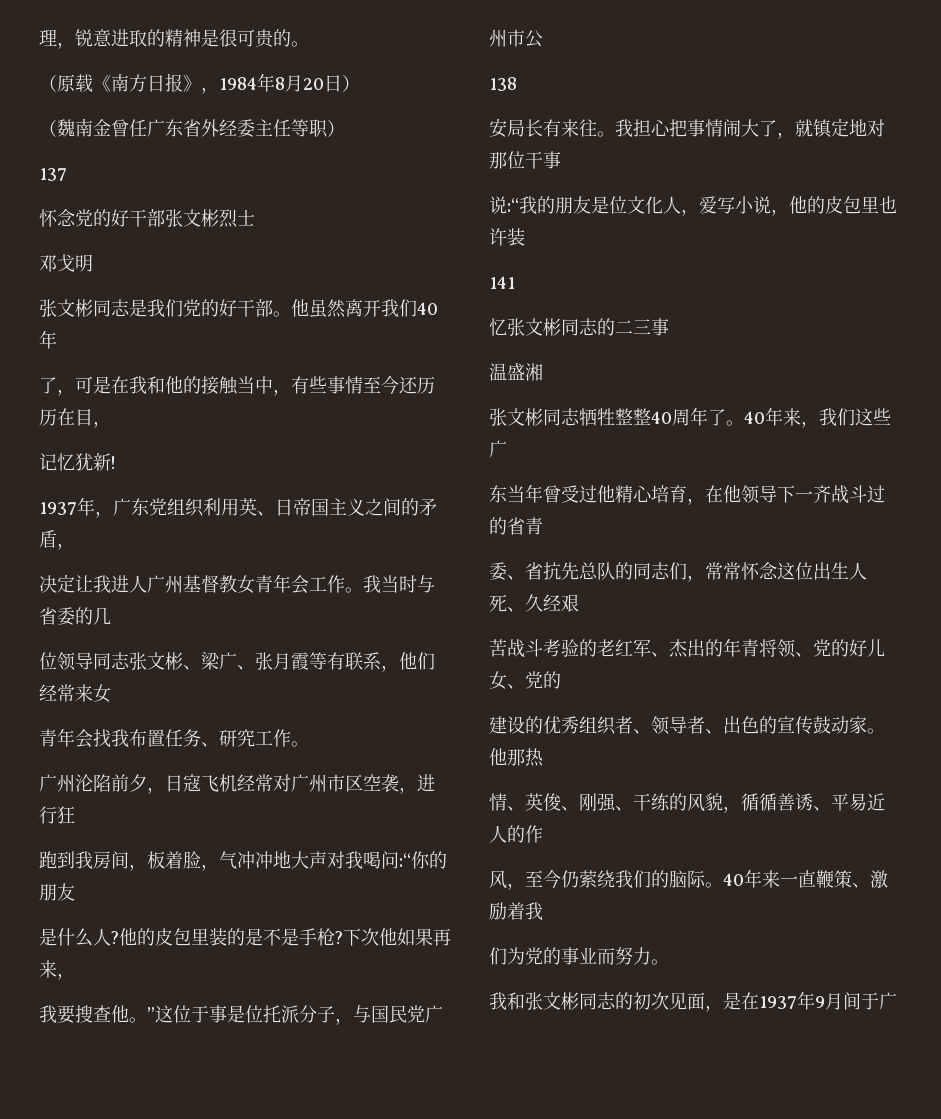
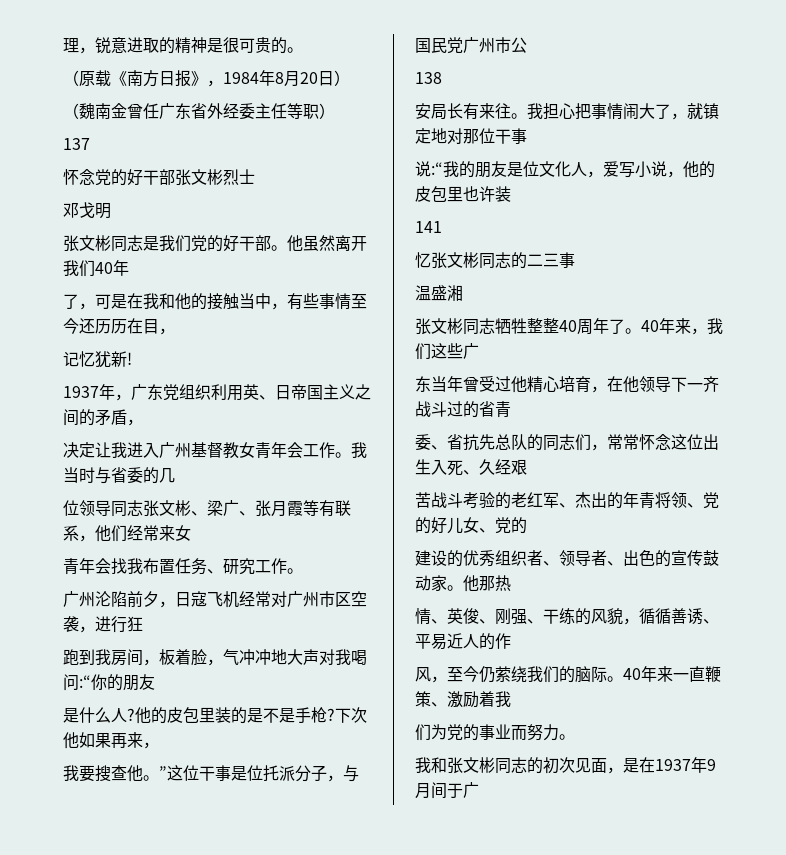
[129,575,147,593] 人 -> [143,443,159,458] 入
[191,1005,209,1023] 于 -> [199,766,215,781] 干
[849,562,867,580] 人 -> [431,460,447,475] 入

